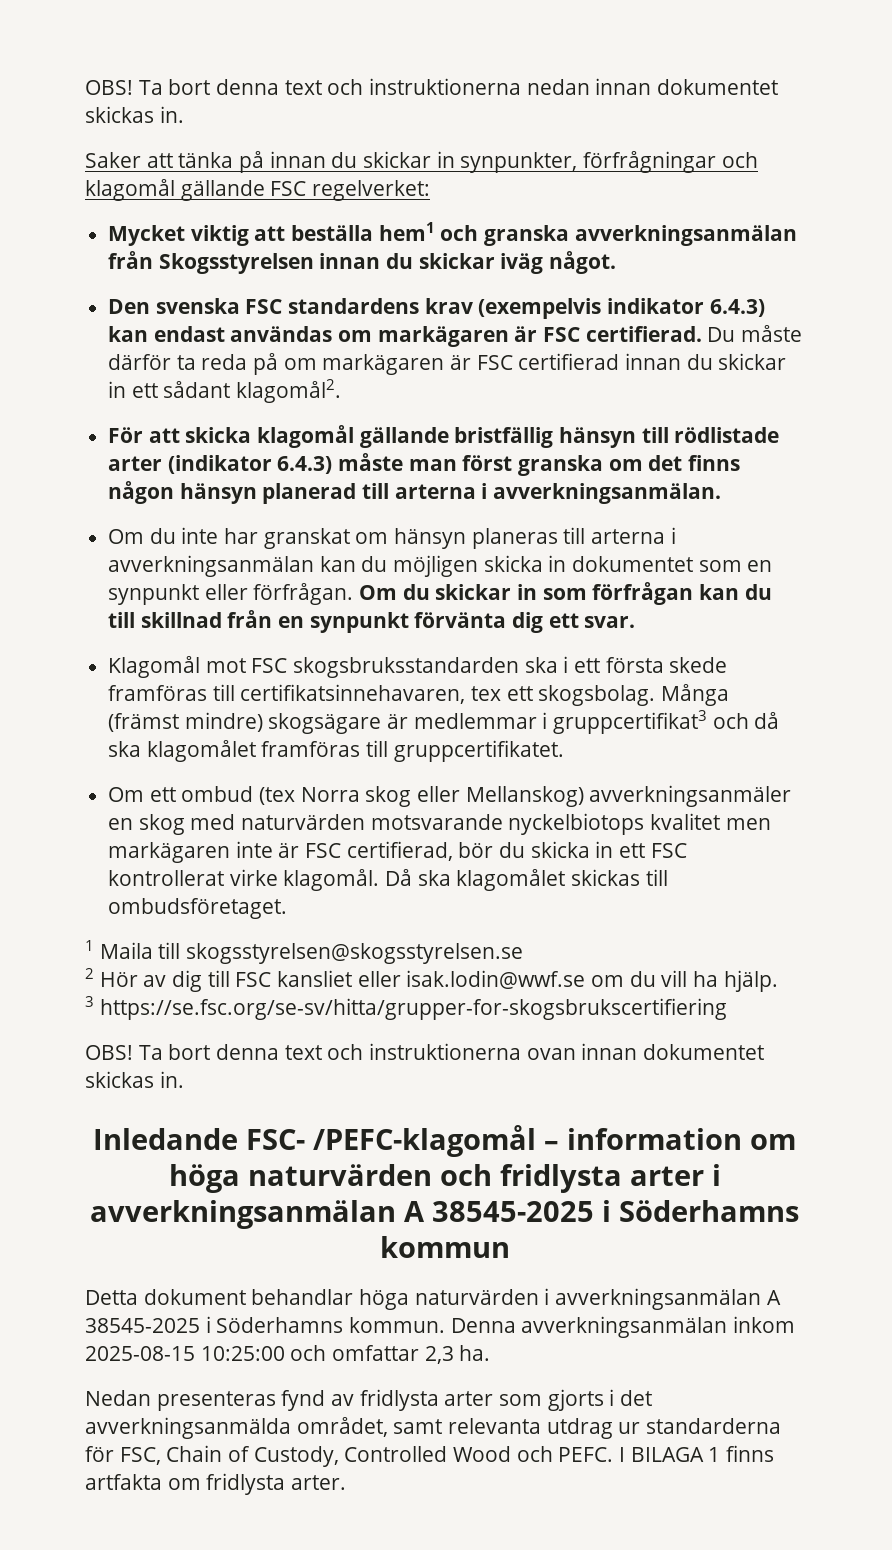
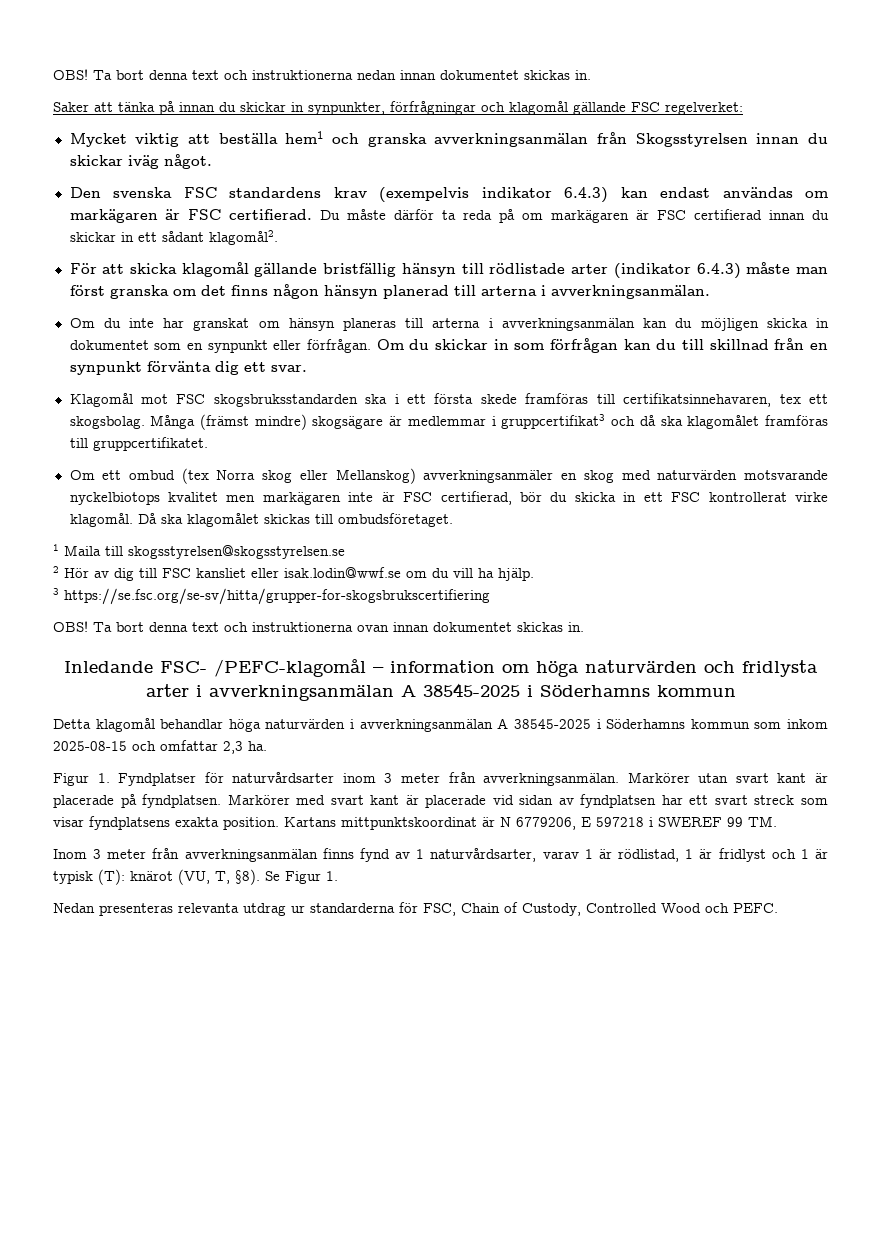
[143,1289,246,1305] dokument -> [95,718,155,732] klagomål
[349,1316,728,1338] kommun. Denna avverkningsanmälan -> [690,719,782,729] kommun som
[200,1346,285,1361] 10:25:00 -> (127, 746) none
[85,1389,653,1411] [85,1417,443,1439] Nedan presenteras fynd av fridlysta arter som gjorts i det avverkningsanmälda området, samt -> [53,772,828,786] [53,794,828,808] [53,816,777,830] [53,848,828,862] [53,869,338,885] [53,903,173,916] Figur 1. Fyndplatser för naturvårdsarter inom 3 meter från avverkningsanmälan. Markörer utan svart kant är placerade på fyndplatsen. Markörer med svart kant är placerade vid sidan av fyndplatsen har ett svart streck som visar fyndplatsens exakta position. Kartans mittpunktskoordinat är N 6779206, E 597218 i SWEREF 99 TM. // Inom 3 meter från avverkningsanmälan finns fynd av 1 naturvårdsarter, varav 1 är rödlistad, 1 är fridlyst och 1 är typisk (T): knärot (VU, T, §8). Se Figur 1. // Nedan presenteras
[619,1445,775,1462] [85,1473,347,1495] I BILAGA 1 finns artfakta om fridlysta arter. -> (778, 908) none

